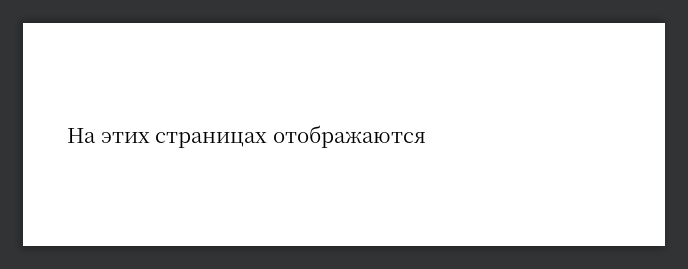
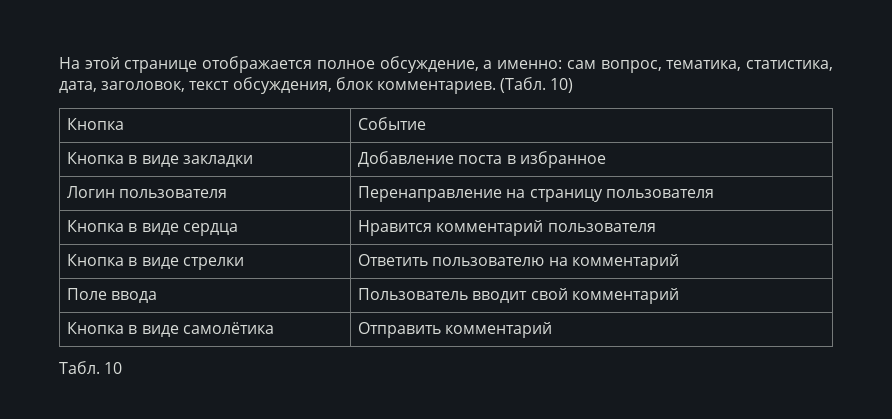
[100,125,426,148] этих страницах отображаются -> [84,56,834,73] [59,77,574,94] [67,118,125,130] [358,117,427,130] [67,152,253,167] [358,151,606,168] [67,186,228,199] [358,186,714,202] [67,220,238,236] [358,220,656,236] [67,254,244,270] [358,254,679,270] [67,288,158,303] [358,288,679,304] [67,322,274,337] [358,322,553,338] [59,361,123,374] этой странице отображается полное обсуждение, а именно: сам вопрос, тематика, статистика, дата, заголовок, текст обсуждения, блок комментариев. (Табл. 10) // Кнопка | Событие // Кнопка в виде закладки | Добавление поста в избранное // Логин пользователя | Перенаправление на страницу пользователя // Кнопка в виде сердца | Нравится комментарий пользователя // Кнопка в виде стрелки | Ответить пользователю на комментарий // Поле ввода | Пользователь вводит свой комментарий // Кнопка в виде самолётика | Отправить комментарий // Табл. 10

